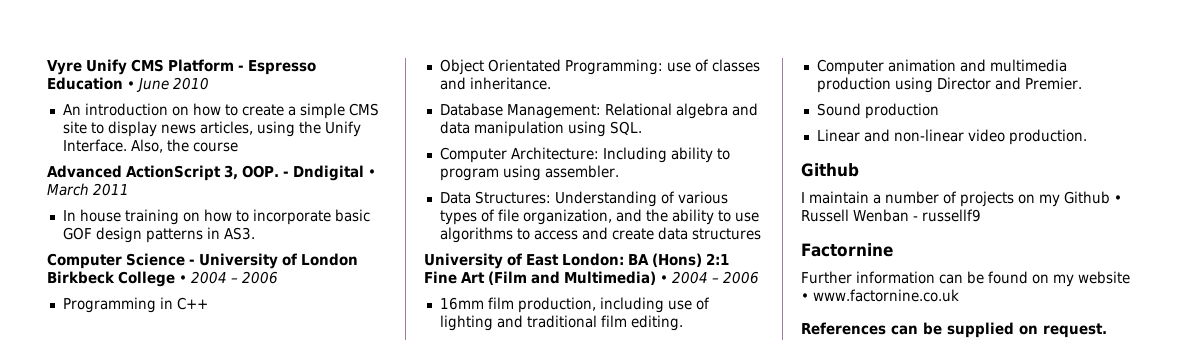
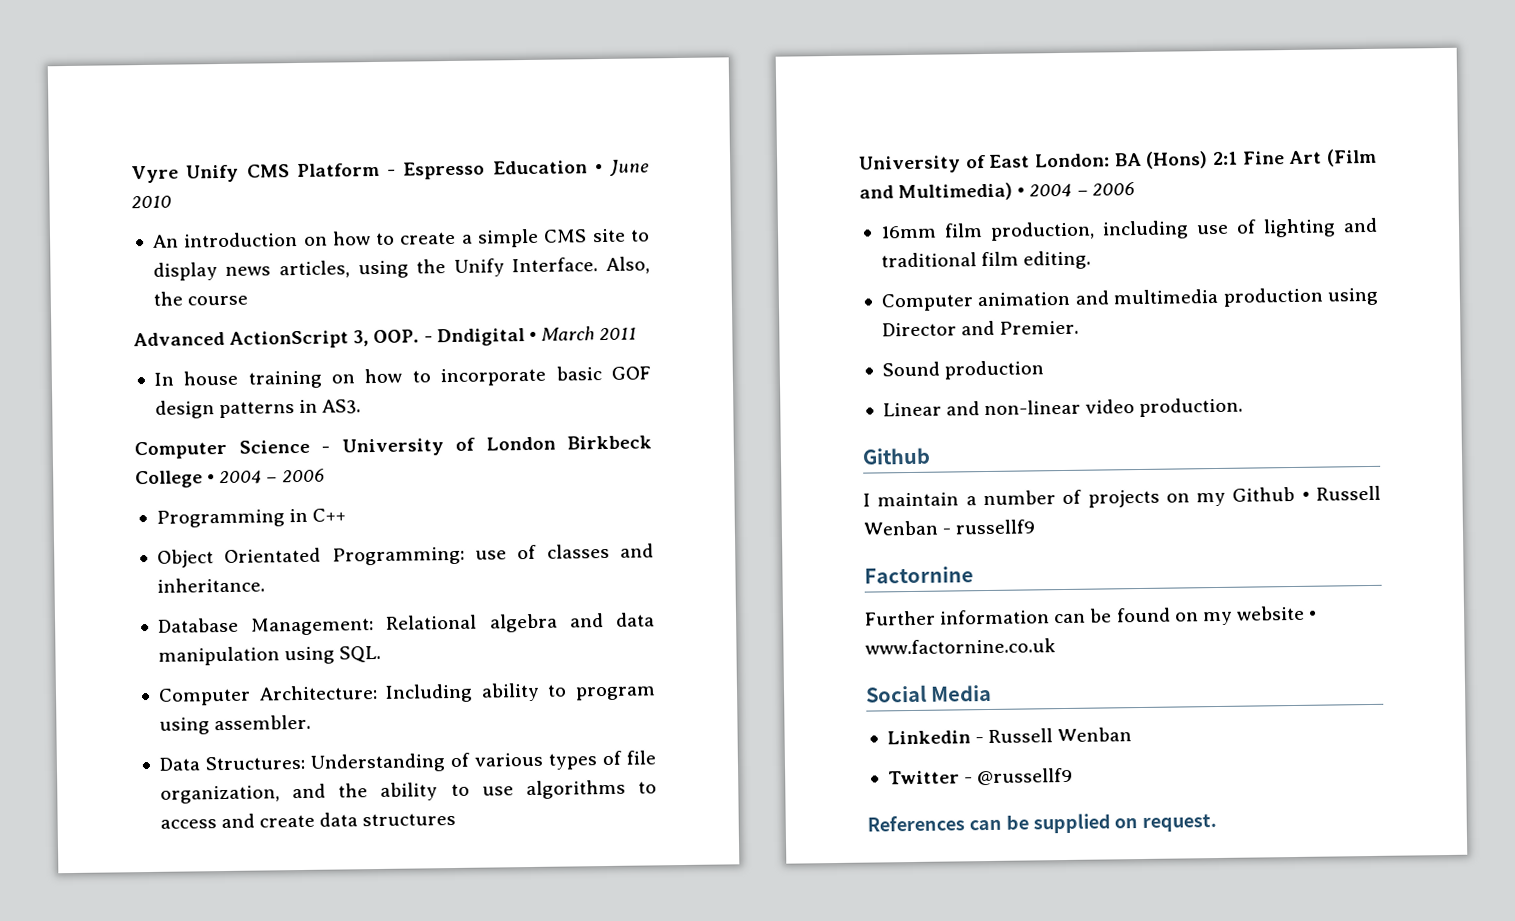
(959, 295) none -> [865,684,993,703] [886,727,1133,745] [887,767,1074,786] // Social Media // Linkedin - Russell Wenban // Twitter - @russellf9

